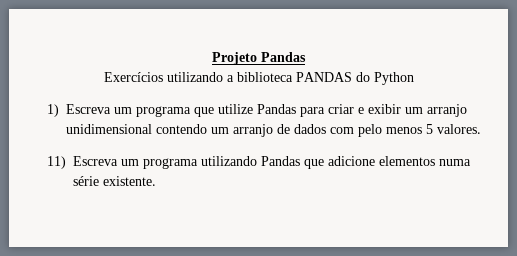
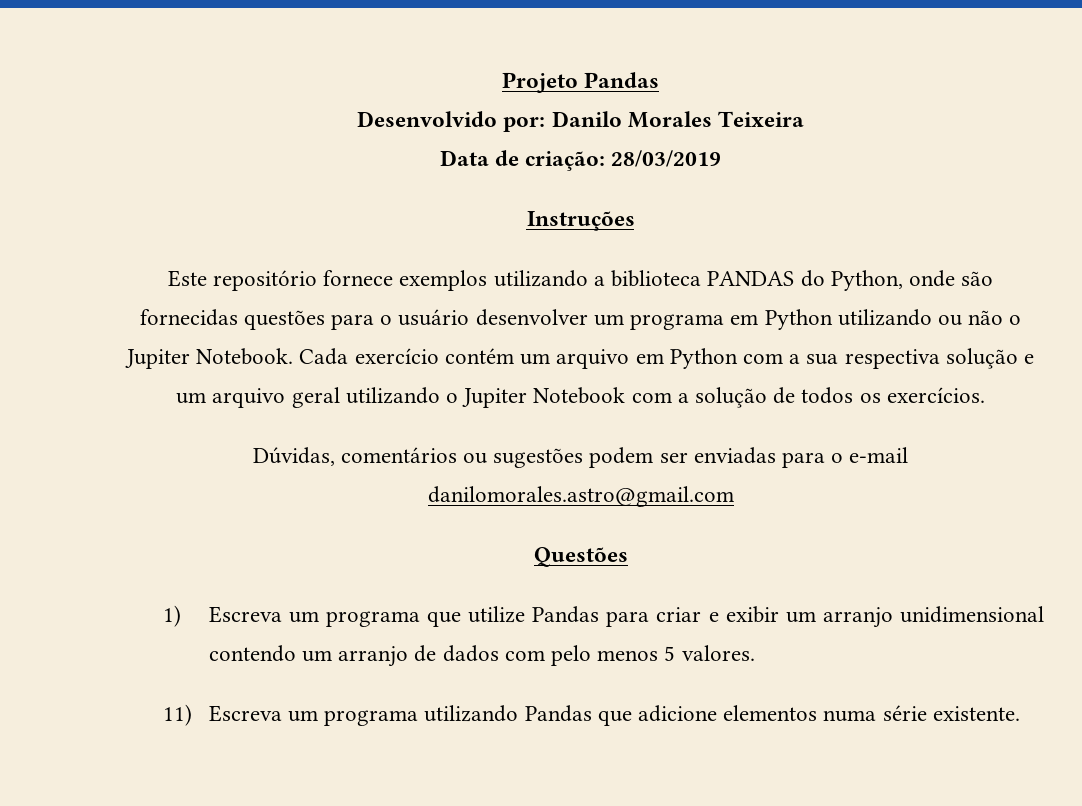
[103,72,163,82] Exercícios -> [357,111,804,132] [439,150,722,171] [526,211,635,231] [167,270,488,291] Desenvolvido por: Danilo Morales Teixeira // Data de criação: 28/03/2019 // Instruções // Este repositório fornece exemplos
[373,72,414,85] Python -> [830,270,994,291] [139,309,1022,330] [125,348,1034,369] [176,387,985,408] [252,447,909,468] [427,486,734,507] [533,547,628,567] Python, onde são fornecidas questões para o usuário desenvolver um programa em Python utilizando ou não o Jupiter Notebook. Cada exercício contém um arquivo em Python com a sua respectiva solução e um arquivo geral utilizando o Jupiter Notebook com a solução de todos os exercícios. // Dúvidas, comentários ou sugestões podem ser enviadas para o e-mail danilomorales.astro@gmail.com // Questões

